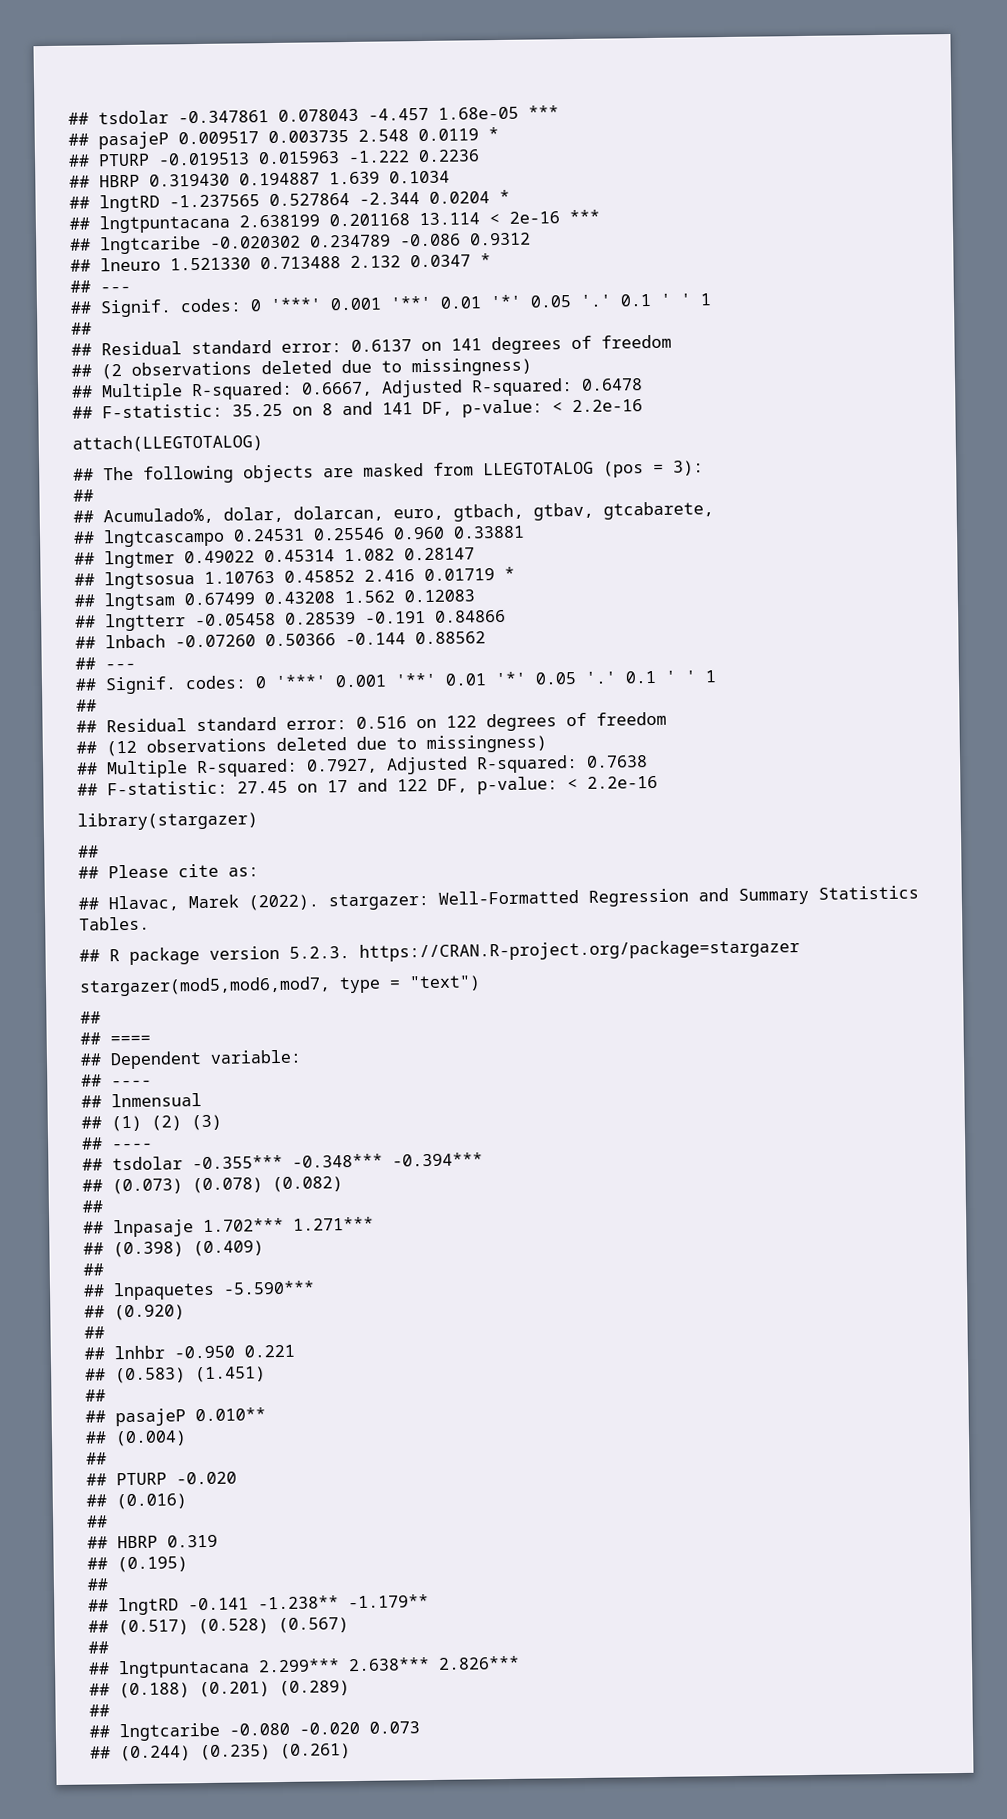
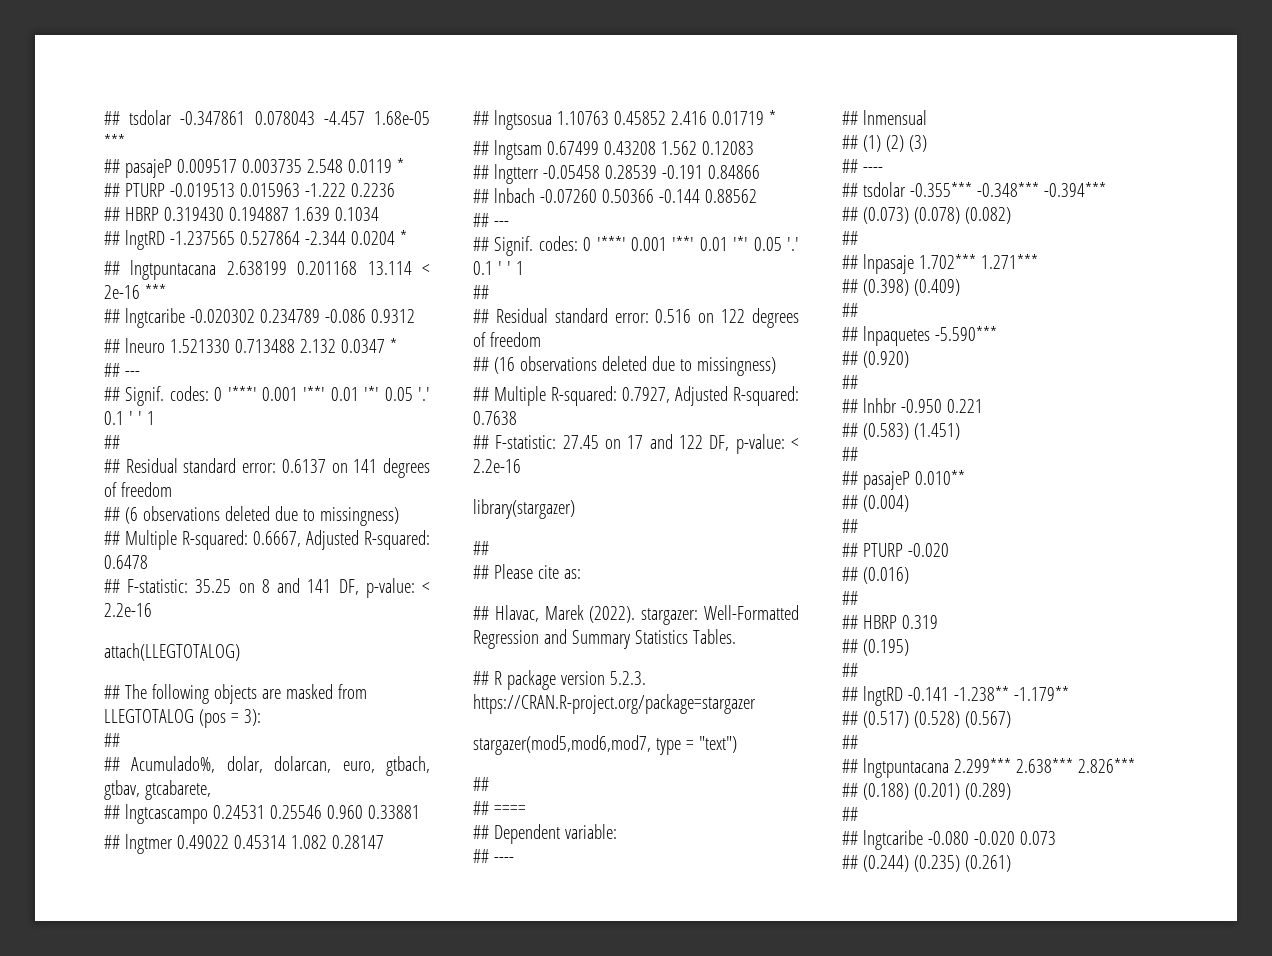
[101,364,122,380] (2 -> [124,507,138,524] (6
[106,740,137,757] (12 -> [493,357,515,374] (16

